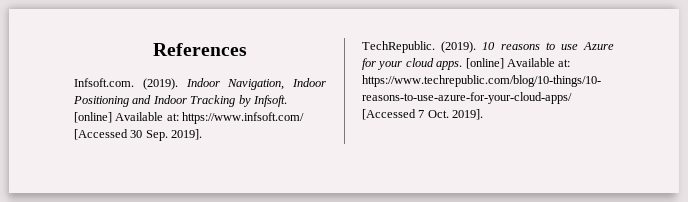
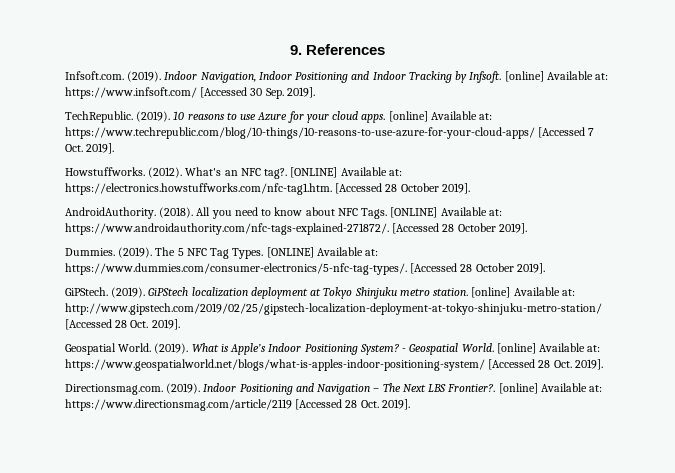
(153, 49) none -> [289,45,302,55] 9.
(484, 114) none -> [65,167,402,179] [65,183,470,195] [65,207,502,219] [65,223,527,235] [65,247,379,259] [65,263,545,275] [65,287,575,299] [65,303,602,315] [65,319,180,330] [65,343,601,355] [65,359,603,371] [65,383,603,395] [65,399,410,411] // Howstuffworks. (2012). What's an NFC tag?. [ONLINE] Available at: https://electronics.howstuffworks.com/nfc-tag1.htm. [Accessed 28 October 2019]. // AndroidAuthority. (2018). All you need to know about NFC Tags. [ONLINE] Available at: https://www.androidauthority.com/nfc-tags-explained-271872/. [Accessed 28 October 2019]. // Dummies. (2019). The 5 NFC Tag Types. [ONLINE] Available at: https://www.dummies.com/consumer-electronics/5-nfc-tag-types/. [Accessed 28 October 2019]. // GiPStech. (2019). GiPStech localization deployment at Tokyo Shinjuku metro station. [online] Available at: http://www.gipstech.com/2019/02/25/gipstech-localization-deployment-at-tokyo-shinjuku-metro-station/ [Accessed 28 Oct. 2019]. // Geospatial World. (2019). What is Apple’s Indoor Positioning System? - Geospatial World. [online] Available at: https://www.geospatialworld.net/blogs/what-is-apples-indoor-positioning-system/ [Accessed 28 Oct. 2019]. // Directionsmag.com. (2019). Indoor Positioning and Navigation – The Next LBS Frontier?. [online] Available at: https://www.directionsmag.com/article/2119 [Accessed 28 Oct. 2019].

